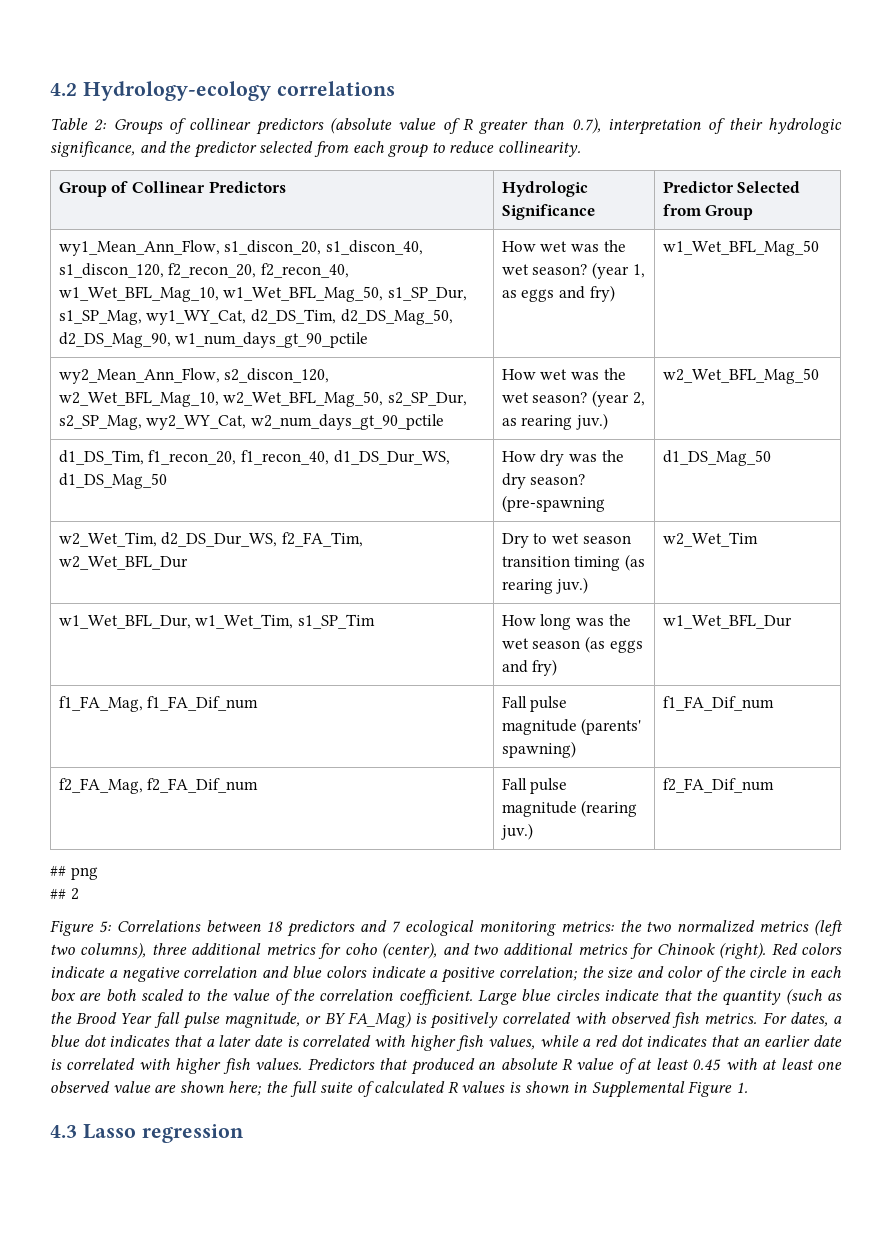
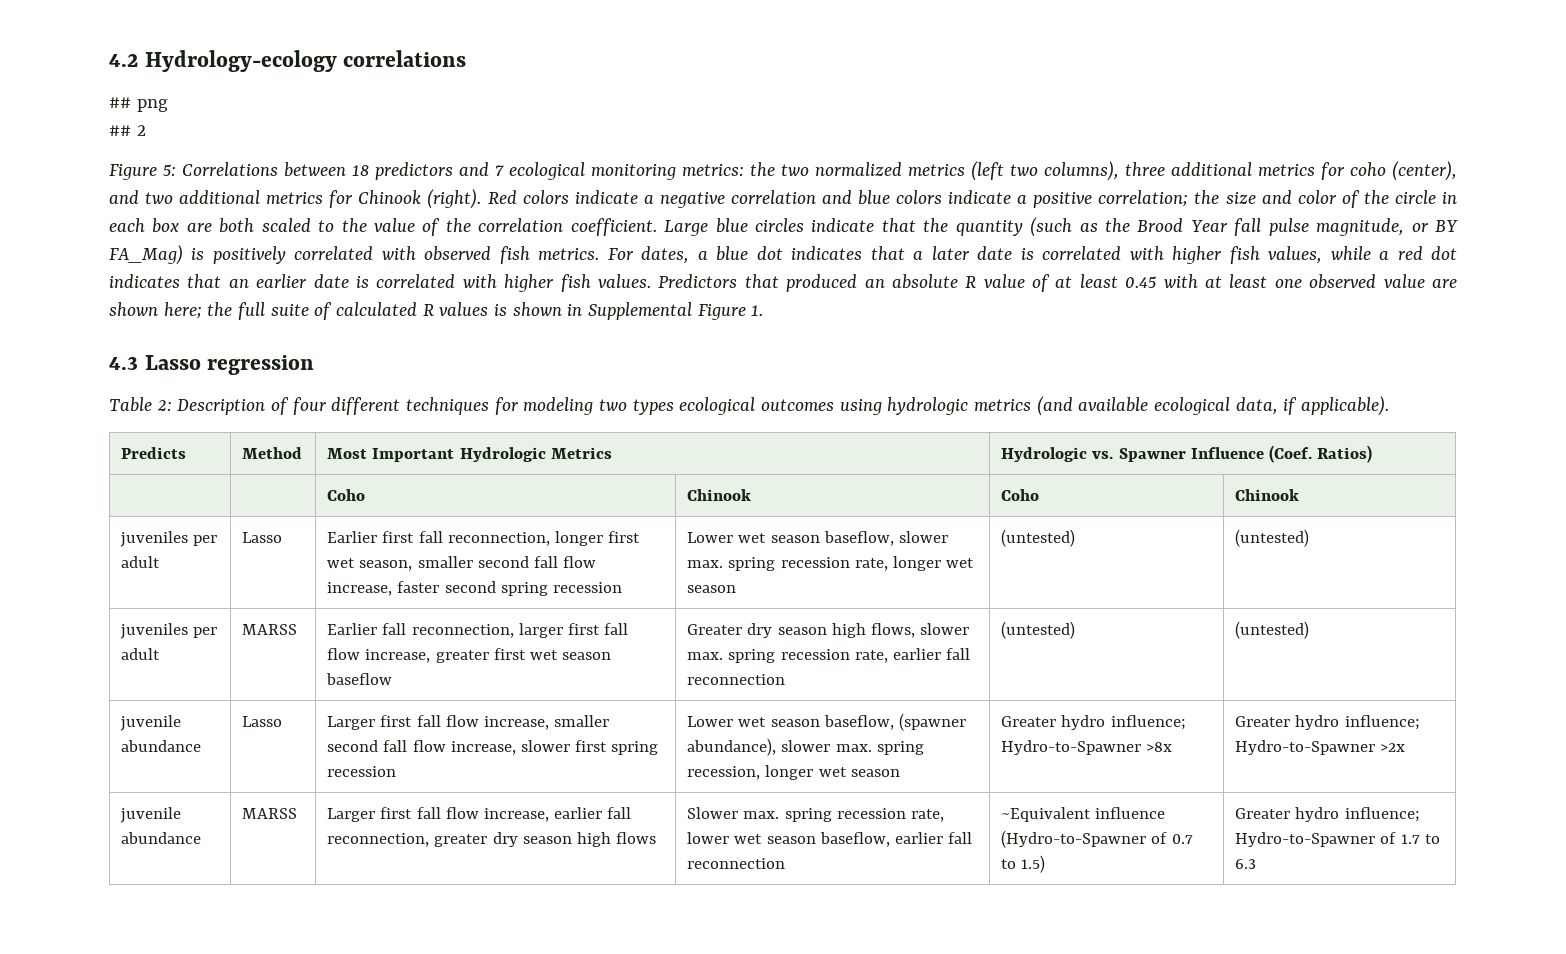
[50,117,842,135] [50,141,581,158] [58,181,286,197] [501,181,588,197] [501,204,595,220] [662,181,801,193] [662,204,754,220] [58,240,424,256] [58,263,350,278] [58,286,468,302] [58,309,453,325] [58,332,369,348] [501,240,626,252] [501,262,645,279] [501,285,615,302] [662,240,819,256] [58,368,330,384] [58,391,468,407] [58,414,445,430] [501,368,626,380] [501,390,645,407] [501,413,609,430] [662,368,819,384] [58,450,450,465] [58,473,167,489] [501,450,624,466] [501,473,586,489] [501,495,605,512] [662,450,771,466] [58,532,364,547] [58,555,188,570] [501,533,631,548] [501,554,646,571] [501,577,589,594] [662,532,758,547] [58,614,376,629] [501,614,631,630] [501,636,643,653] [501,659,558,676] [662,614,792,629] [58,696,259,712] [501,696,568,712] [501,718,642,735] [501,741,576,758] [662,696,774,711] [58,778,259,794] [501,778,568,794] [501,800,638,817] [500,823,533,840] [662,778,774,793] // Table 2: Groups of collinear predictors (absolute value of R greater than 0.7), interpretation of their hydrologic significance, and the predictor selected from each group to reduce collinearity. // Group of Collinear Predictors | Hydrologic Significance | Predictor Selected from Group // wy1_Mean_Ann_Flow, s1_discon_20, s1_discon_40, s1_discon_120, f2_recon_20, f2_recon_40, w1_Wet_BFL_Mag_10, w1_Wet_BFL_Mag_50, s1_SP_Dur, s1_SP_Mag, wy1_WY_Cat, d2_DS_Tim, d2_DS_Mag_50, d2_DS_Mag_90, w1_num_days_gt_90_pctile | How wet was the wet season? (year 1, as eggs and fry) | w1_Wet_BFL_Mag_50 // wy2_Mean_Ann_Flow, s2_discon_120, w2_Wet_BFL_Mag_10, w2_Wet_BFL_Mag_50, s2_SP_Dur, s2_SP_Mag, wy2_WY_Cat, w2_num_days_gt_90_pctile | How wet was the wet season? (year 2, as rearing juv.) | w2_Wet_BFL_Mag_50 // d1_DS_Tim, f1_recon_20, f1_recon_40, d1_DS_Dur_WS, d1_DS_Mag_50 | How dry was the dry season? (pre-spawning | d1_DS_Mag_50 // w2_Wet_Tim, d2_DS_Dur_WS, f2_FA_Tim, w2_Wet_BFL_Dur | Dry to wet season transition timing (as rearing juv.) | w2_Wet_Tim // w1_Wet_BFL_Dur, w1_Wet_Tim, s1_SP_Tim | How long was the wet season (as eggs and fry) | w1_Wet_BFL_Dur // f1_FA_Mag, f1_FA_Dif_num | Fall pulse magnitude (parents' spawning) | f1_FA_Dif_num // f2_FA_Mag, f2_FA_Dif_num | Fall pulse magnitude (rearing juv.) | f2_FA_Dif_num -> (467, 58) none
(244, 1133) none -> [109,396,1390,416] [121,447,187,459] [242,447,303,459] [327,447,612,462] [1001,445,1372,463] [327,489,366,501] [687,489,752,501] [1001,489,1040,501] [1235,489,1300,501] [120,531,218,547] [121,556,161,568] [242,532,283,543] [327,531,640,546] [327,556,596,571] [327,581,622,596] [687,531,948,546] [687,556,974,571] [687,585,737,593] [1001,529,1076,547] [1235,529,1310,547] [120,623,218,639] [121,648,161,660] [242,624,298,635] [327,623,628,638] [327,648,611,663] [326,673,393,685] [687,623,969,638] [687,648,970,663] [687,674,786,685] [1001,621,1076,639] [1235,621,1310,639] [120,715,182,731] [121,740,202,752] [242,716,283,727] [327,715,609,730] [327,740,659,755] [327,766,397,777] [687,713,966,731] [687,738,924,756] [687,765,900,780] [1001,715,1186,730] [1001,740,1173,755] [1235,715,1420,730] [1235,740,1406,755] [120,807,182,823] [121,832,202,844] [242,808,298,819] [327,807,632,822] [327,832,656,847] [687,807,944,822] [687,832,972,847] [687,858,786,869] [1001,807,1166,822] [1001,830,1193,848] [1001,855,1046,873] [1235,807,1420,822] [1235,832,1440,847] [1235,859,1257,869] // Table 2: Description of four different techniques for modeling two types ecological outcomes using hydrologic metrics (and available ecological data, if applicable). // Predicts | Method | Most Important Hydrologic Metrics | Hydrologic vs. Spawner Influence (Coef. Ratios) // | | Coho | Chinook | Coho | Chinook // juveniles per adult | Lasso | Earlier first fall reconnection, longer first wet season, smaller second fall flow increase, faster second spring recession | Lower wet season baseflow, slower max. spring recession rate, longer wet season | (untested) | (untested) // juveniles per adult | MARSS | Earlier fall reconnection, larger first fall flow increase, greater first wet season baseflow | Greater dry season high flows, slower max. spring recession rate, earlier fall reconnection | (untested) | (untested) // juvenile abundance | Lasso | Larger first fall flow increase, smaller second fall flow increase, slower first spring recession | Lower wet season baseflow, (spawner abundance), slower max. spring recession, longer wet season | Greater hydro influence; Hydro-to-Spawner >8x | Greater hydro influence; Hydro-to-Spawner >2x // juvenile abundance | MARSS | Larger first fall flow increase, earlier fall reconnection, greater dry season high flows | Slower max. spring recession rate, lower wet season baseflow, earlier fall reconnection | ~Equivalent influence (Hydro-to-Spawner of 0.7 to 1.5) | Greater hydro influence; Hydro-to-Spawner of 1.7 to 6.3

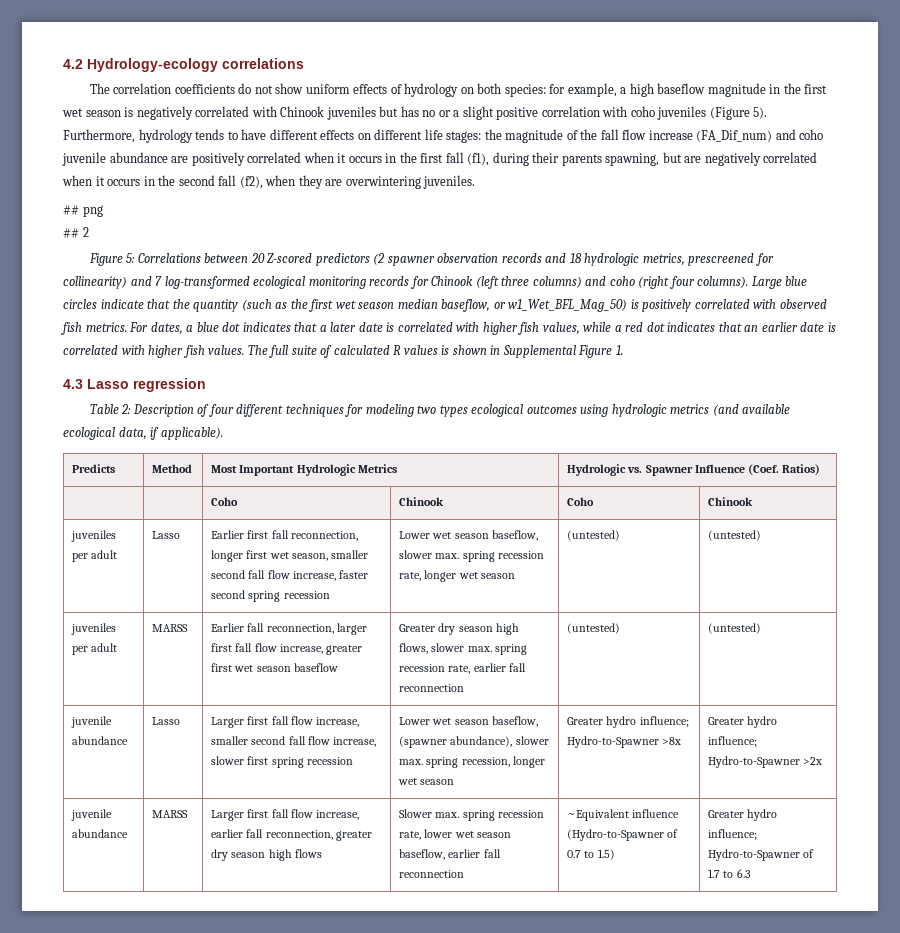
(467, 58) none -> [89,83,828,97] [62,106,768,120] [63,129,824,143] [62,152,818,166] [62,175,476,189] // The correlation coefficients do not show uniform effects of hydrology on both species: for example, a high baseflow magnitude in the first wet season is negatively correlated with Chinook juveniles but has no or a slight positive correlation with coho juveniles (Figure 5). Furthermore, hydrology tends to have different effects on different life stages: the magnitude of the fall flow increase (FA_Dif_num) and coho juvenile abundance are positively correlated when it occurs in the first fall (f1), during their parents spawning, but are negatively correlated when it occurs in the second fall (f2), when they are overwintering juveniles.
[352,162,453,180] 18 predictors -> [250,253,774,266] [63,276,127,289] 20 Z-scored predictors (2 spawner observation records and 18 hydrologic metrics, prescreened for collinearity)
(504, 170) none -> [164,276,250,289] log-transformed
[682,161,1457,181] [109,189,1457,209] [109,218,657,236] metrics: the two normalized metrics (left two columns), three additional metrics for coho (center), and two additional metrics for Chinook (right). Red colors indicate a negative correlation and blue colors indicate a positive correlation; the size and color of the circle in each box are both scaled to the value of the correlation coefficient. -> [369,276,749,289] records for Chinook (left three columns) and coho (right four columns).
[1137,218,1458,236] [109,245,183,265] Brood Year fall pulse magnitude, or BY FA_Mag) -> [309,299,628,312] first wet season median baseflow, or w1_Wet_BFL_Mag_50)
[658,274,1457,292] [109,302,233,319] Predictors that produced an absolute R value of at least 0.45 with at least one observed value are shown here; the -> [247,345,268,355] The

